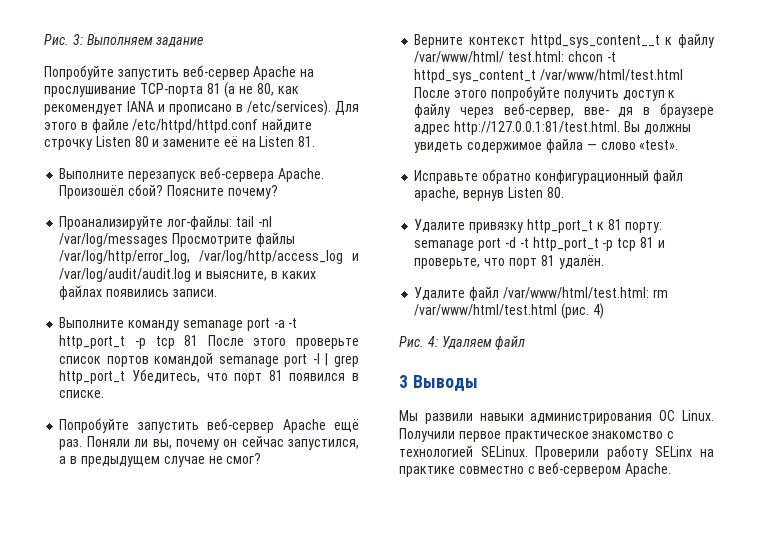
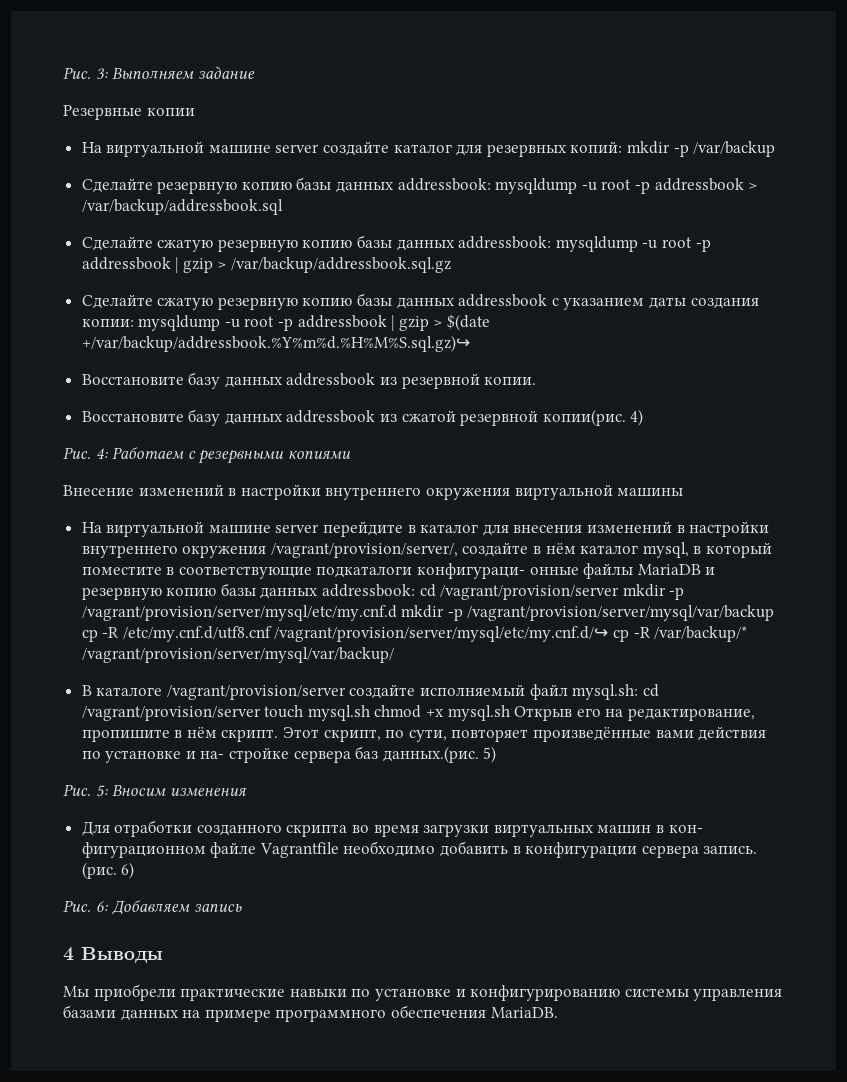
[44,65,315,80] [44,82,299,98] [44,100,359,116] [44,118,313,133] [44,136,316,150] [59,167,324,182] [59,184,278,199] [59,215,272,230] [59,232,295,247] [59,250,360,264] [59,268,316,282] [59,285,217,300] [59,317,298,331] [59,335,359,349] [59,352,360,367] [59,369,359,384] [59,390,105,398] [59,418,359,433] [59,435,359,450] [59,453,262,467] [414,33,714,48] [414,51,616,63] [414,69,684,83] [414,86,676,101] [414,103,714,118] [414,121,691,135] [414,138,679,153] [414,169,683,184] [414,187,564,201] [414,219,663,233] [414,237,665,251] [414,255,604,269] [414,286,668,301] [414,303,604,319] [399,335,526,350] [399,375,478,391] [399,410,714,424] [399,428,675,442] [399,445,714,460] [399,462,672,477] Попробуйте запустить веб-сервер Apache на прослушивание ТСР-порта 81 (а не 80, как рекомендует IANA и прописано в /etc/services). Для этого в файле /etc/httpd/httpd.conf найдите строчку Listen 80 и замените её на Listen 81. // Выполните перезапуск веб-сервера Apache. Произошёл сбой? Поясните почему? // Проанализируйте лог-файлы: tail -nl /var/log/messages Просмотрите файлы /var/log/http/error_log, /var/log/http/access_log и /var/log/audit/audit.log и выясните, в каких файлах появились записи. // Выполните команду semanage port -a -t http_port_t -р tcp 81 После этого проверьте список портов командой semanage port -l | grep http_port_t Убедитесь, что порт 81 появился в списке. // Попробуйте запустить веб-сервер Apache ещё раз. Поняли ли вы, почему он сейчас запустился, а в предыдущем случае не смог? // Верните контекст httpd_sys_cоntent__t к файлу /var/www/html/ test.html: chcon -t httpd_sys_content_t /var/www/html/test.html После этого попробуйте получить доступ к файлу через веб-сервер, вве- дя в браузере адрес http://127.0.0.1:81/test.html. Вы должны увидеть содержимое файла — слово «test». // Исправьте обратно конфигурационный файл apache, вернув Listen 80. // Удалите привязку http_port_t к 81 порту: semanage port -d -t http_port_t -p tcp 81 и проверьте, что порт 81 удалён. // Удалите файл /var/www/html/test.html: rm /var/www/html/test.html (рис. 4) // Рис. 4: Удаляем файл // 3 Выводы // Мы развили навыки администрирования ОС Linux. Получили первое практическое знакомство с технологией SELinux. Проверили работу SELinx на практике совместно с веб-сервером Apache. -> [63,105,195,120] [81,141,776,157] [81,177,758,194] [81,199,283,215] [81,235,711,252] [81,257,452,273] [81,293,759,310] [81,314,491,331] [81,335,470,352] [81,372,537,389] [81,409,644,426] [63,447,351,464] [63,484,684,500] [81,521,770,537] [81,542,773,558] [81,563,716,579] [81,583,685,600] [81,605,775,621] [81,626,748,642] [81,647,394,663] [81,684,659,700] [81,705,756,721] [81,726,767,742] [81,746,497,763] [63,784,247,797] [81,820,703,837] [81,841,758,858] [81,862,135,879] [63,900,242,915] [63,947,163,963] [63,984,783,1001] [63,1005,558,1022] Резервные копии // На виртуальной машине server создайте каталог для резервных копий: mkdir -p /var/backup // Сделайте резервную копию базы данных addressbook: mysqldump -u root -p addressbook > /var/backup/addressbook.sql // Сделайте сжатую резервную копию базы данных addressbook: mysqldump -u root -p addressbook | gzip > /var/backup/addressbook.sql.gz // Сделайте сжатую резервную копию базы данных addressbook с указанием даты создания копии: mysqldump -u root -p addressbook | gzip > $(date +/var/backup/addressbook.%Y%m%d.%H%M%S.sql.gz)↪ // Восстановите базу данных addressbook из резервной копии. // Восстановите базу данных addressbook из сжатой резервной копии(рис. 4) // Рис. 4: Работаем с резервными копиями // Внесение изменений в настройки внутреннего окружения виртуальной машины // На виртуальной машине server перейдите в каталог для внесения изменений в настройки внутреннего окружения /vagrant/provision/server/, создайте в нём каталог mysql, в который поместите в соответствующие подкаталоги конфигураци- онные файлы MariaDB и резервную копию базы данных addressbook: cd /vagrant/provision/server mkdir -p /vagrant/provision/server/mysql/etc/my.cnf.d mkdir -p /vagrant/provision/server/mysql/var/backup cp -R /etc/my.cnf.d/utf8.cnf /vagrant/provision/server/mysql/etc/my.cnf.d/↪ cp -R /var/backup/* /vagrant/provision/server/mysql/var/backup/ // В каталоге /vagrant/provision/server создайте исполняемый файл mysql.sh: cd /vagrant/provision/server touch mysql.sh chmod +x mysql.sh Открыв его на редактирование, пропишите в нём скрипт. Этот скрипт, по сути, повторяет произведённые вами действия по установке и на- стройке сервера баз данных.(рис. 5) // Рис. 5: Вносим изменения // Для отработки созданного скрипта во время загрузки виртуальных машин в кон- фигурационном файле Vagrantfile необходимо добавить в конфигурации сервера запись. (рис. 6) // Рис. 6: Добавляем запись // 4 Выводы // Мы приобрели практические навыки по установке и конфигурированию системы управления базами данных на примере программного обеспечения MariaDB.

